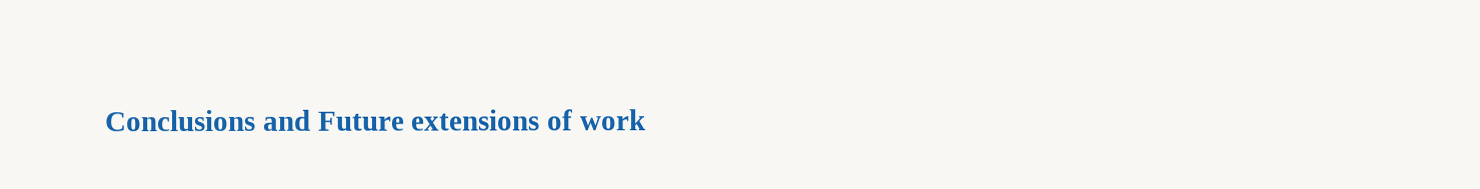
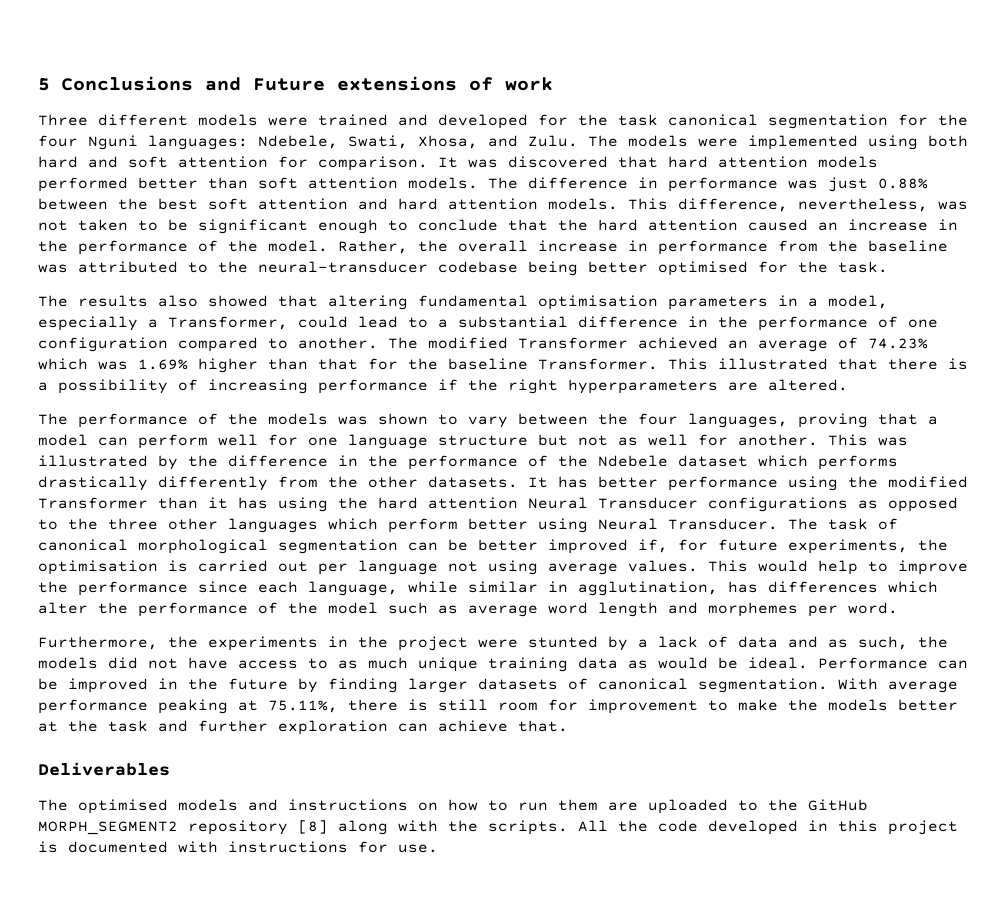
(105, 120) none -> [38,78,50,91] 5
(648, 120) none -> [38,114,968,129] [38,135,968,150] [38,156,878,171] [38,177,928,192] [38,198,968,212] [38,219,958,234] [38,240,948,255] [38,261,888,276] [38,295,888,310] [38,316,938,331] [38,337,928,352] [38,358,968,373] [38,379,848,394] [38,413,938,428] [38,434,908,449] [38,455,898,470] [38,476,968,491] [38,497,958,512] [38,518,898,533] [38,539,948,554] [38,560,968,575] [38,581,938,596] [38,602,898,617] [38,636,948,651] [38,657,968,672] [38,678,958,693] [38,699,958,714] [38,720,568,735] [38,762,170,776] [38,799,868,814] [38,820,958,835] [38,841,438,853] // Three different models were trained and developed for the task canonical segmentation for the four Nguni languages: Ndebele, Swati, Xhosa, and Zulu. The models were implemented using both hard and soft attention for comparison. It was discovered that hard attention models performed better than soft attention models. The difference in performance was just 0.88% between the best soft attention and hard attention models. This difference, nevertheless, was not taken to be significant enough to conclude that the hard attention caused an increase in the performance of the model. Rather, the overall increase in performance from the baseline was attributed to the neural-transducer codebase being better optimised for the task. // The results also showed that altering fundamental optimisation parameters in a model, especially a Transformer, could lead to a substantial difference in the performance of one configuration compared to another. The modified Transformer achieved an average of 74.23% which was 1.69% higher than that for the baseline Transformer. This illustrated that there is a possibility of increasing performance if the right hyperparameters are altered. // The performance of the models was shown to vary between the four languages, proving that a model can perform well for one language structure but not as well for another. This was illustrated by the difference in the performance of the Ndebele dataset which performs drastically differently from the other datasets. It has better performance using the modified Transformer than it has using the hard attention Neural Transducer configurations as opposed to the three other languages which perform better using Neural Transducer. The task of canonical morphological segmentation can be better improved if, for future experiments, the optimisation is carried out per language not using average values. This would help to improve the performance since each language, while similar in agglutination, has differences which alter the performance of the model such as average word length and morphemes per word. // Furthermore, the experiments in the project were stunted by a lack of data and as such, the models did not have access to as much unique training data as would be ideal. Performance can be improved in the future by finding larger datasets of canonical segmentation. With average performance peaking at 75.11%, there is still room for improvement to make the models better at the task and further exploration can achieve that. // Deliverables // The optimised models and instructions on how to run them are uploaded to the GitHub MORPH_SEGMENT2 repository [8] along with the scripts. All the code developed in this project is documented with instructions for use.

